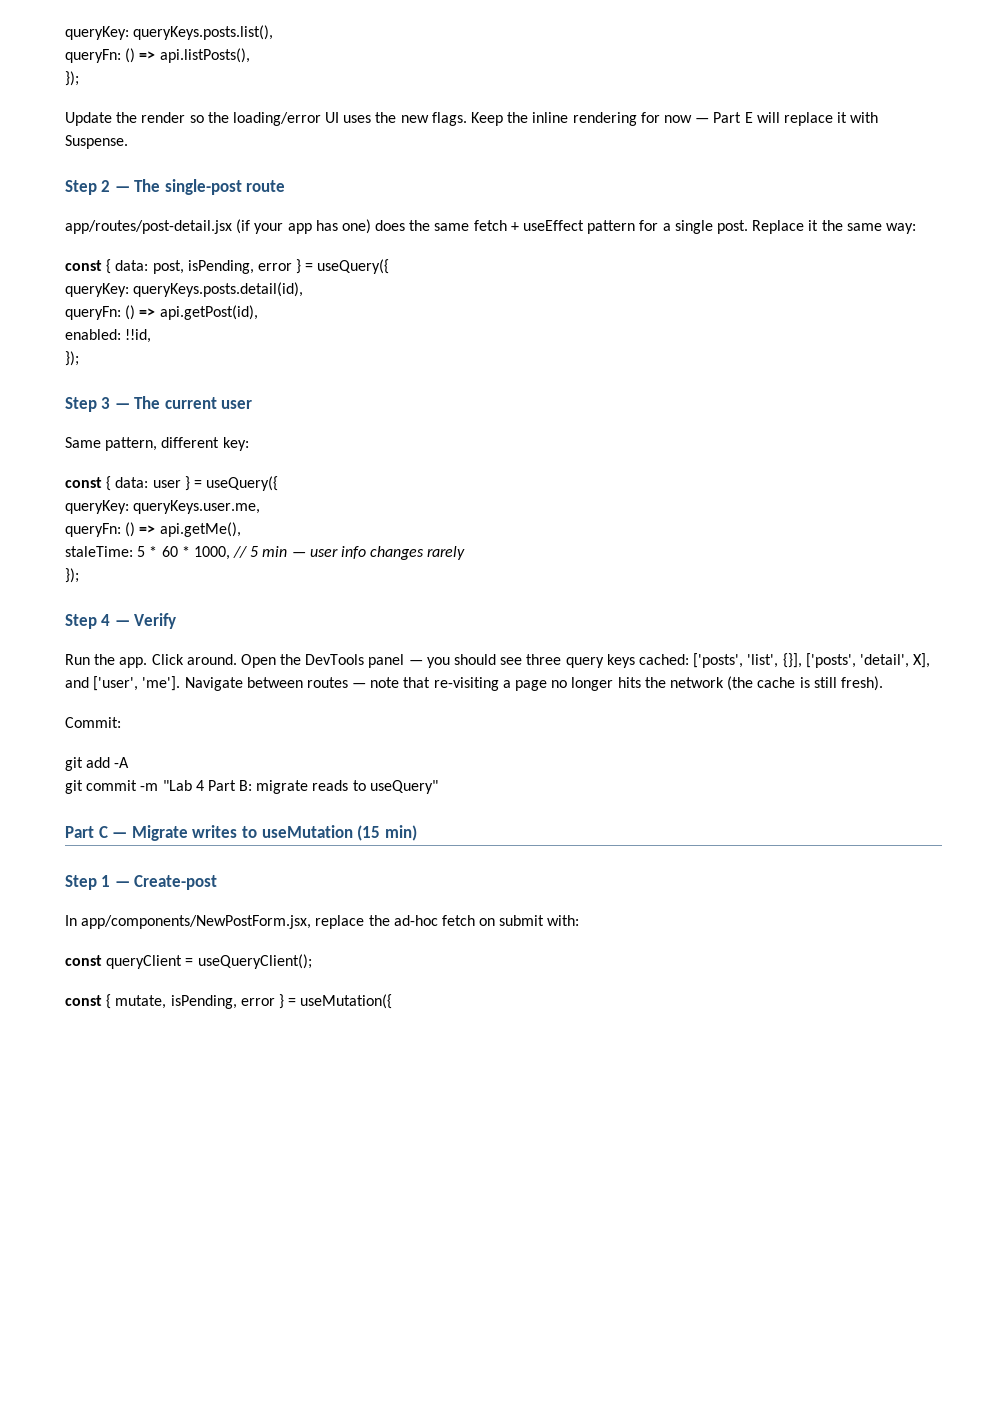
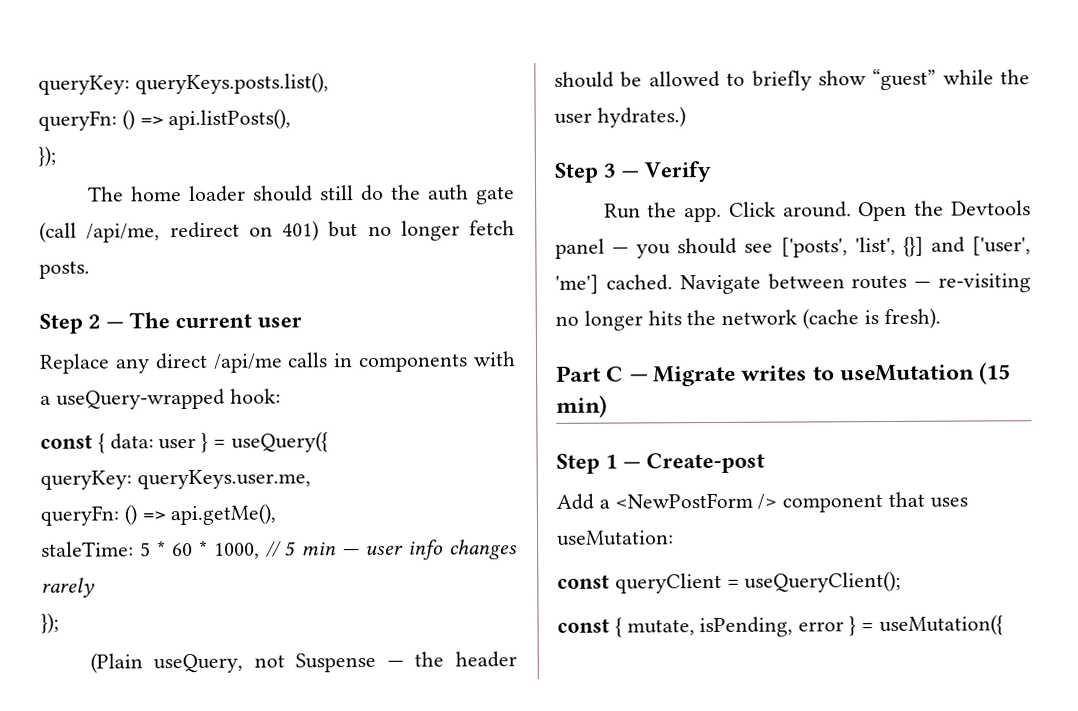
[65,112,879,126] [65,135,128,149] [65,179,286,195] [65,219,916,234] [65,259,390,274] [65,282,304,297] [65,305,258,320] [65,329,152,343] [65,351,79,366] [65,396,253,412] [65,437,249,451] Update the render so the loading/error UI uses the new flags. Keep the inline rendering for now — Part E will replace it with Suspense. // Step 2 — The single-post route // app/routes/post-detail.jsx (if your app has one) does the same fetch + useEffect pattern for a single post. Replace it the same way: // const { data: post, isPending, error } = useQuery({ // queryKey: queryKeys.posts.detail(id), // queryFn: () => api.getPost(id), // enabled: !!id, // }); // Step 3 — The current user // Same pattern, different key: -> [87,184,516,205] [39,220,515,243] [39,260,90,279] [39,312,303,334] [39,351,516,374] [40,388,281,410] The home loader should still do the auth gate (call /api/me, redirect on 401) but no longer fetch posts. // Step 2 — The current user // Replace any direct /api/me calls in components with a useQuery-wrapped hook:
[65,614,111,629] // Step 4 -> [89,651,517,674] [554,68,1030,91] [554,106,686,128] [554,162,617,183] // (Plain useQuery, not Suspense — the header should be allowed to briefly show “guest” while the user hydrates.) // Step 3
[305,654,365,665] DevTools -> [951,200,1031,216] Devtools
[526,653,931,668] [65,676,548,691] three query keys cached: ['posts', 'list', {}], ['posts', 'detail', X], and ['user', 'me']. Navigate between routes — note that re-visiting a page -> [780,236,1031,258] [555,273,1031,295] ['posts', 'list', {}] and ['user', 'me'] cached. Navigate between routes — re-visiting
[727,676,883,691] [65,717,121,728] [65,757,130,771] [65,780,438,794] (the cache is still fresh). // Commit: // git add -A // git commit -m "Lab 4 Part B: migrate reads to useQuery" -> [802,307,941,330] (cache is fresh).
[65,915,580,929] In app/components/NewPostForm.jsx, replace the ad-hoc fetch on submit with: -> [556,491,968,513] [557,530,674,546] Add a <NewPostForm /> component that uses useMutation:

